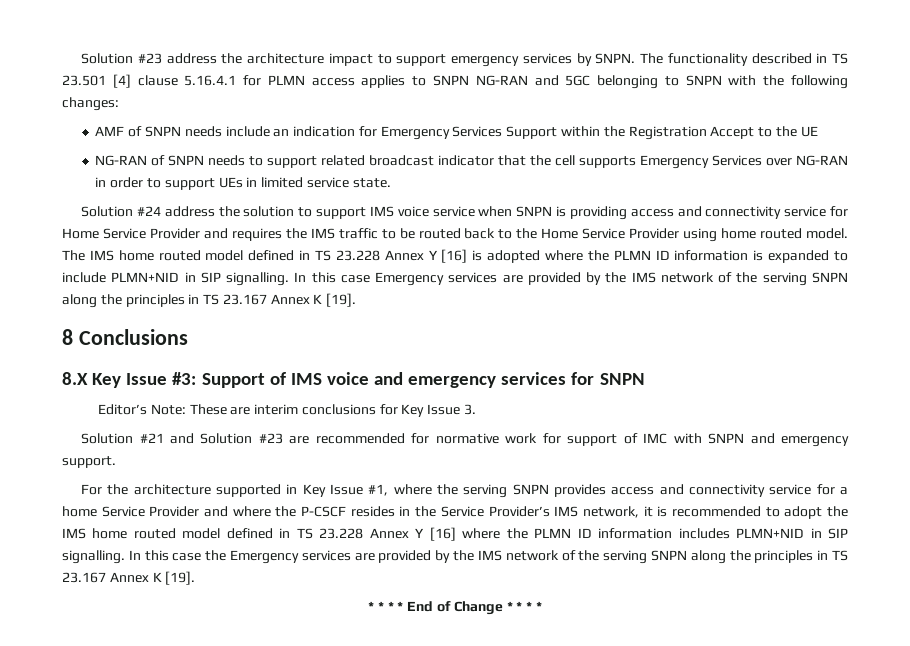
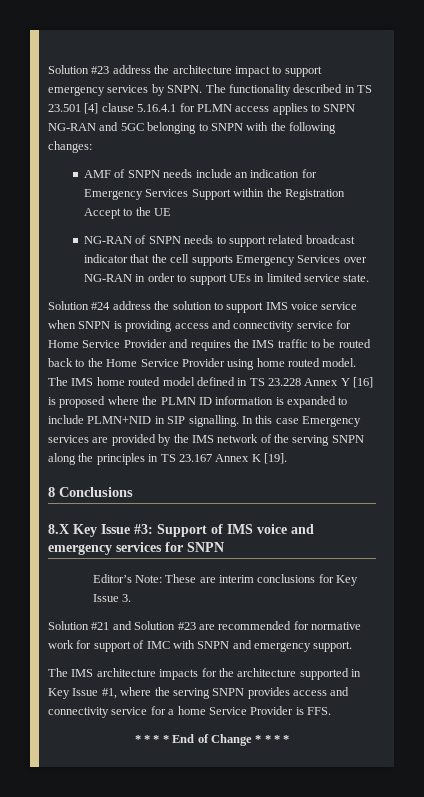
[487,250,541,263] adopted -> [59,396,106,408] proposed
[81,484,103,495] For -> [48,668,217,680] The IMS architecture impacts for
[204,506,849,519] [62,527,849,541] [62,550,849,564] [62,571,196,585] and where the P-CSCF resides in the Service Provider’s IMS network, it is recommended to adopt the IMS home routed model defined in TS 23.228 Annex Y [16] where the PLMN ID information includes PLMN+NID in SIP signalling. In this case the Emergency services are provided by the IMS network of the serving SNPN along the principles in TS 23.167 Annex K [19]. -> [295,707,331,715] is FFS.

